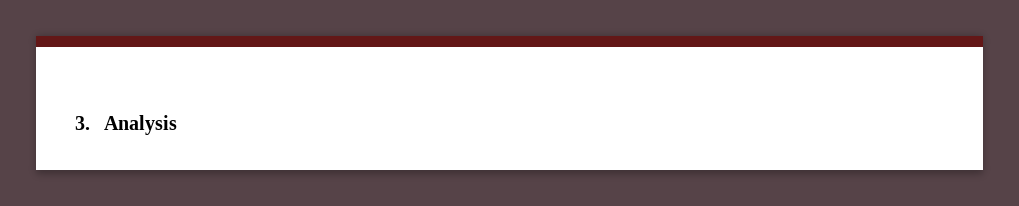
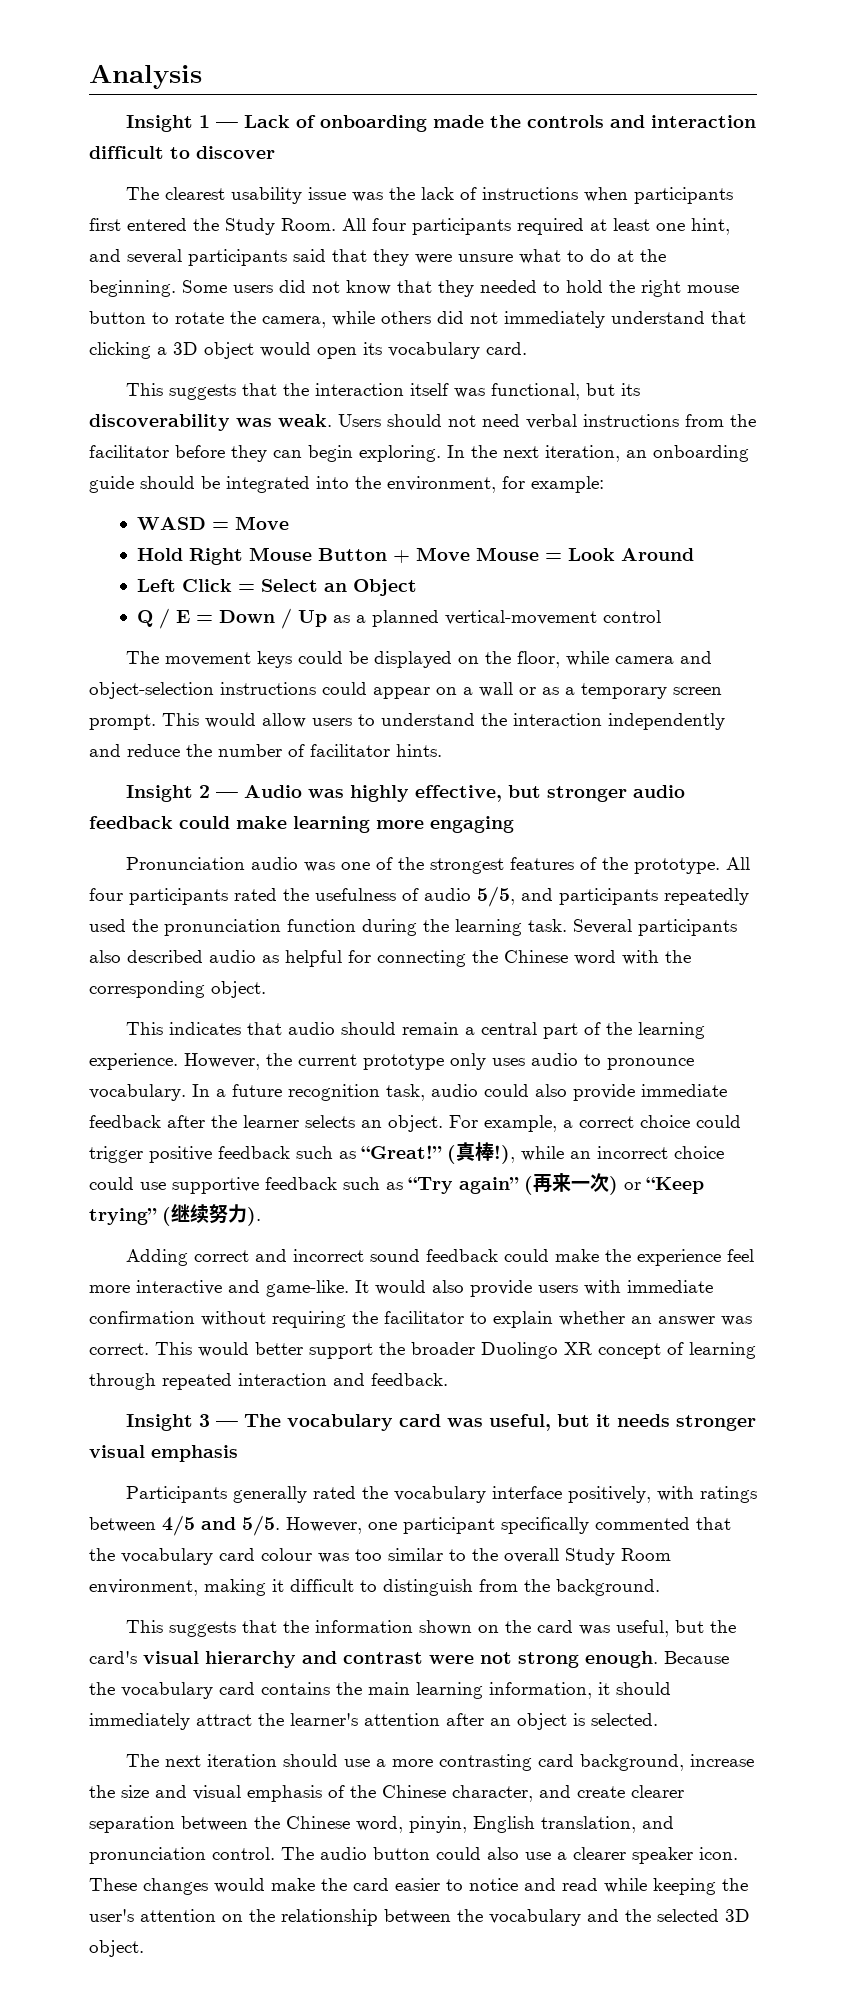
[75,116,90,130] 3. -> (89, 76) none
(178, 125) none -> [125,115,756,132] [89,146,275,159] [125,187,733,204] [89,218,730,235] [89,249,666,266] [89,280,739,297] [89,311,746,328] [89,342,527,359] [125,383,640,400] [89,414,756,431] [89,445,749,462] [89,476,604,493] [137,516,290,530] [137,547,695,565] [137,579,418,596] [137,608,662,629] [125,651,712,668] [89,682,722,699] [89,713,725,730] [89,744,442,757] [125,785,685,802] [89,816,514,833] [125,857,750,874] [89,886,749,907] [89,919,737,936] [89,950,691,967] [89,981,266,998] [125,1022,705,1039] [89,1053,694,1070] [89,1084,727,1101] [89,1115,741,1132] [89,1142,724,1164] [89,1173,704,1195] [89,1203,261,1226] [125,1249,754,1266] [89,1280,713,1297] [89,1311,752,1328] [89,1342,756,1359] [89,1373,448,1390] [125,1414,756,1431] [89,1445,238,1462] [125,1486,757,1503] [89,1515,731,1536] [89,1548,671,1565] [89,1579,660,1596] [125,1620,736,1637] [89,1651,729,1668] [89,1682,671,1699] [89,1713,658,1730] [125,1754,754,1771] [89,1785,684,1802] [89,1816,674,1833] [89,1847,738,1864] [89,1878,748,1895] [89,1909,750,1926] [89,1940,144,1957] // Insight 1 — Lack of onboarding made the controls and interaction difficult to discover // The clearest usability issue was the lack of instructions when participants first entered the Study Room. All four participants required at least one hint, and several participants said that they were unsure what to do at the beginning. Some users did not know that they needed to hold the right mouse button to rotate the camera, while others did not immediately understand that clicking a 3D object would open its vocabulary card. // This suggests that the interaction itself was functional, but its discoverability was weak. Users should not need verbal instructions from the facilitator before they can begin exploring. In the next iteration, an onboarding guide should be integrated into the environment, for example: // WASD = Move // Hold Right Mouse Button + Move Mouse = Look Around // Left Click = Select an Object // Q / E = Down / Up as a planned vertical-movement control // The movement keys could be displayed on the floor, while camera and object-selection instructions could appear on a wall or as a temporary screen prompt. This would allow users to understand the interaction independently and reduce the number of facilitator hints. // Insight 2 — Audio was highly effective, but stronger audio feedback could make learning more engaging // Pronunciation audio was one of the strongest features of the prototype. All four participants rated the usefulness of audio 5/5, and participants repeatedly used the pronunciation function during the learning task. Several participants also described audio as helpful for connecting the Chinese word with the corresponding object. // This indicates that audio should remain a central part of the learning experience. However, the current prototype only uses audio to pronounce vocabulary. In a future recognition task, audio could also provide immediate feedback after the learner selects an object. For example, a correct choice could trigger positive feedback such as “Great!” (真棒!), while an incorrect choice could use supportive feedback such as “Try again” (再来一次) or “Keep trying” (继续努力). // Adding correct and incorrect sound feedback could make the experience feel more interactive and game-like. It would also provide users with immediate confirmation without requiring the facilitator to explain whether an answer was correct. This would better support the broader Duolingo XR concept of learning through repeated interaction and feedback. // Insight 3 — The vocabulary card was useful, but it needs stronger visual emphasis // Participants generally rated the vocabulary interface positively, with ratings between 4/5 and 5/5. However, one participant specifically commented that the vocabulary card colour was too similar to the overall Study Room environment, making it difficult to distinguish from the background. // This suggests that the information shown on the card was useful, but the card's visual hierarchy and contrast were not strong enough. Because the vocabulary card contains the main learning information, it should immediately attract the learner's attention after an object is selected. // The next iteration should use a more contrasting card background, increase the size and visual emphasis of the Chinese character, and create clearer separation between the Chinese word, pinyin, English translation, and pronunciation control. The audio button could also use a clearer speaker icon. These changes would make the card easier to notice and read while keeping the user's attention on the relationship between the vocabulary and the selected 3D object.

